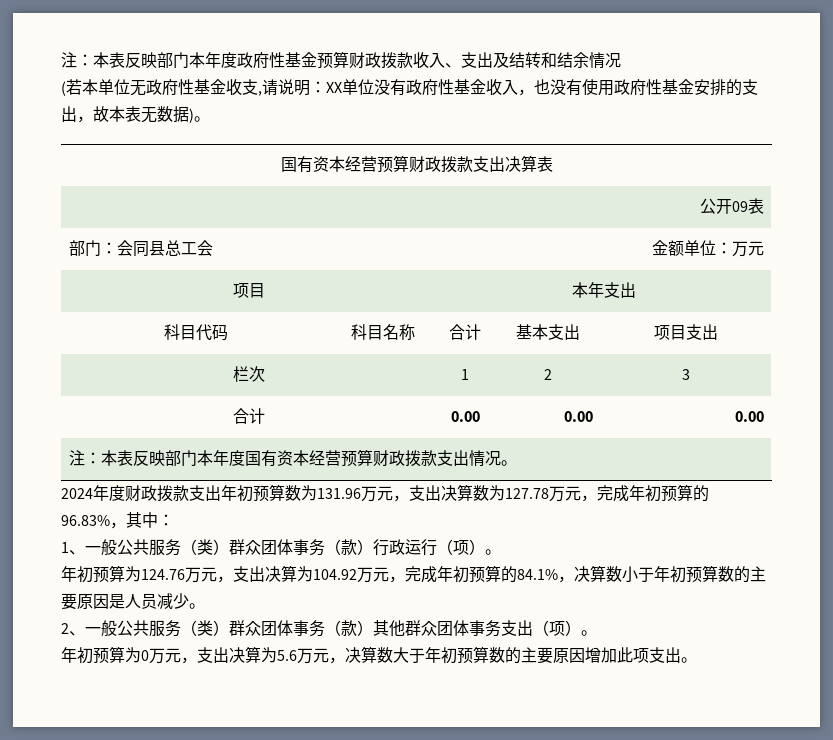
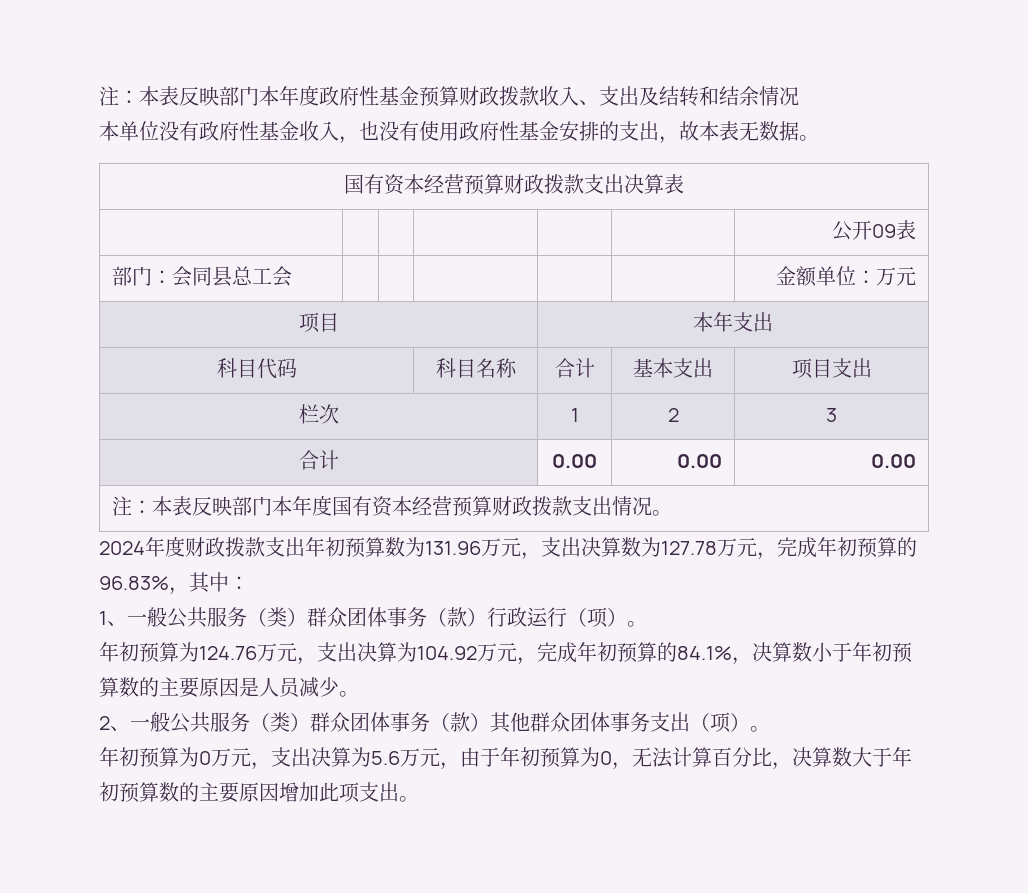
[61,79,342,96] (若本单位无政府性基金收支,请说明：XX -> [99,121,119,141] 本
[189,108,194,123] ) -> (799, 131) none
(345, 660) none -> [460,747,792,770] 由于年初预算为0，无法计算百分比，

